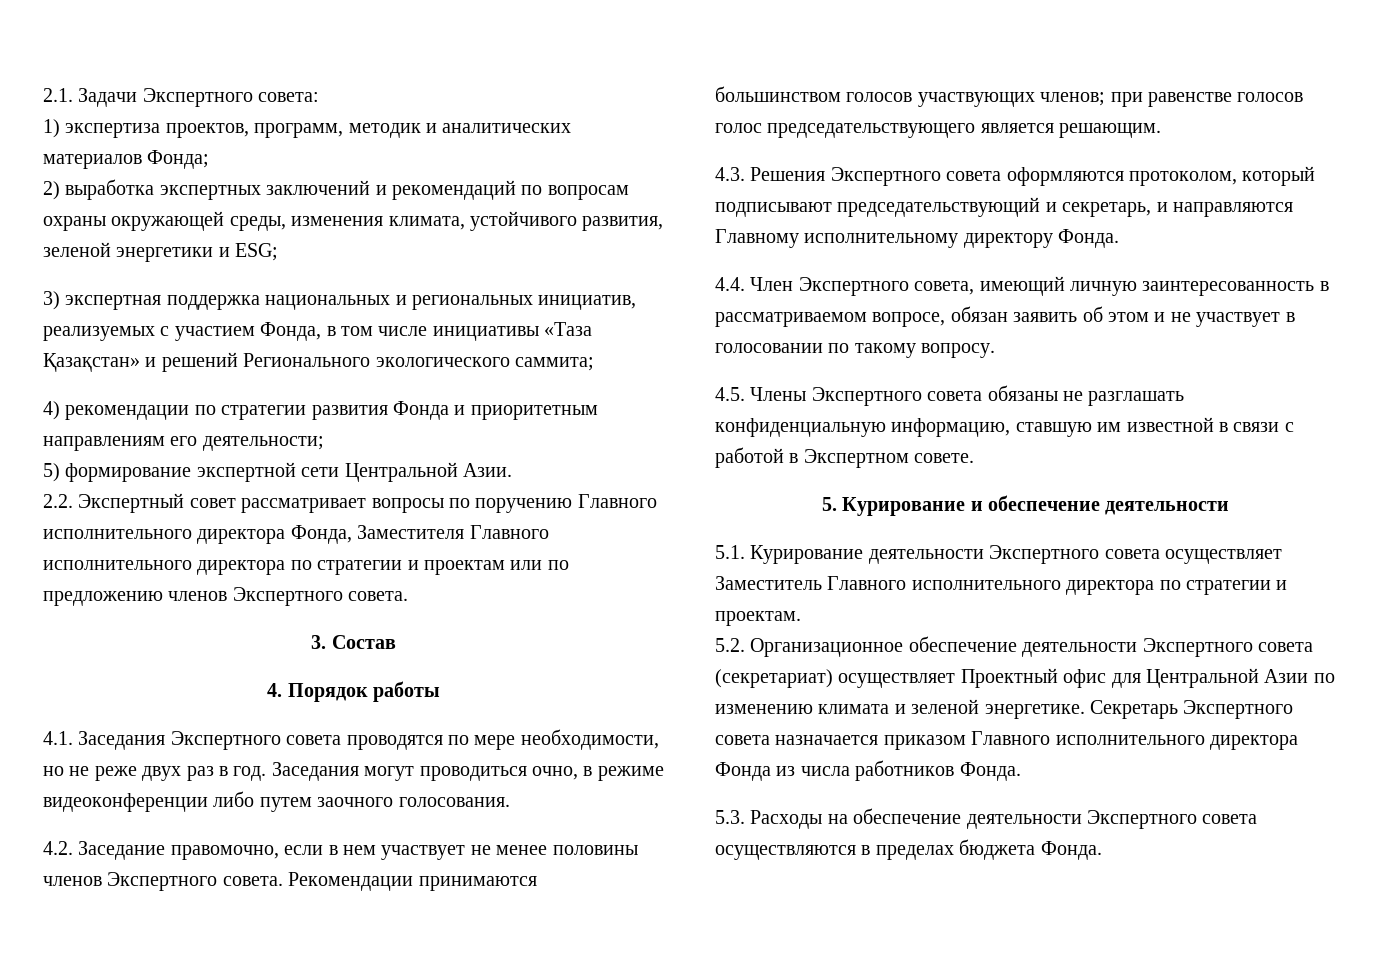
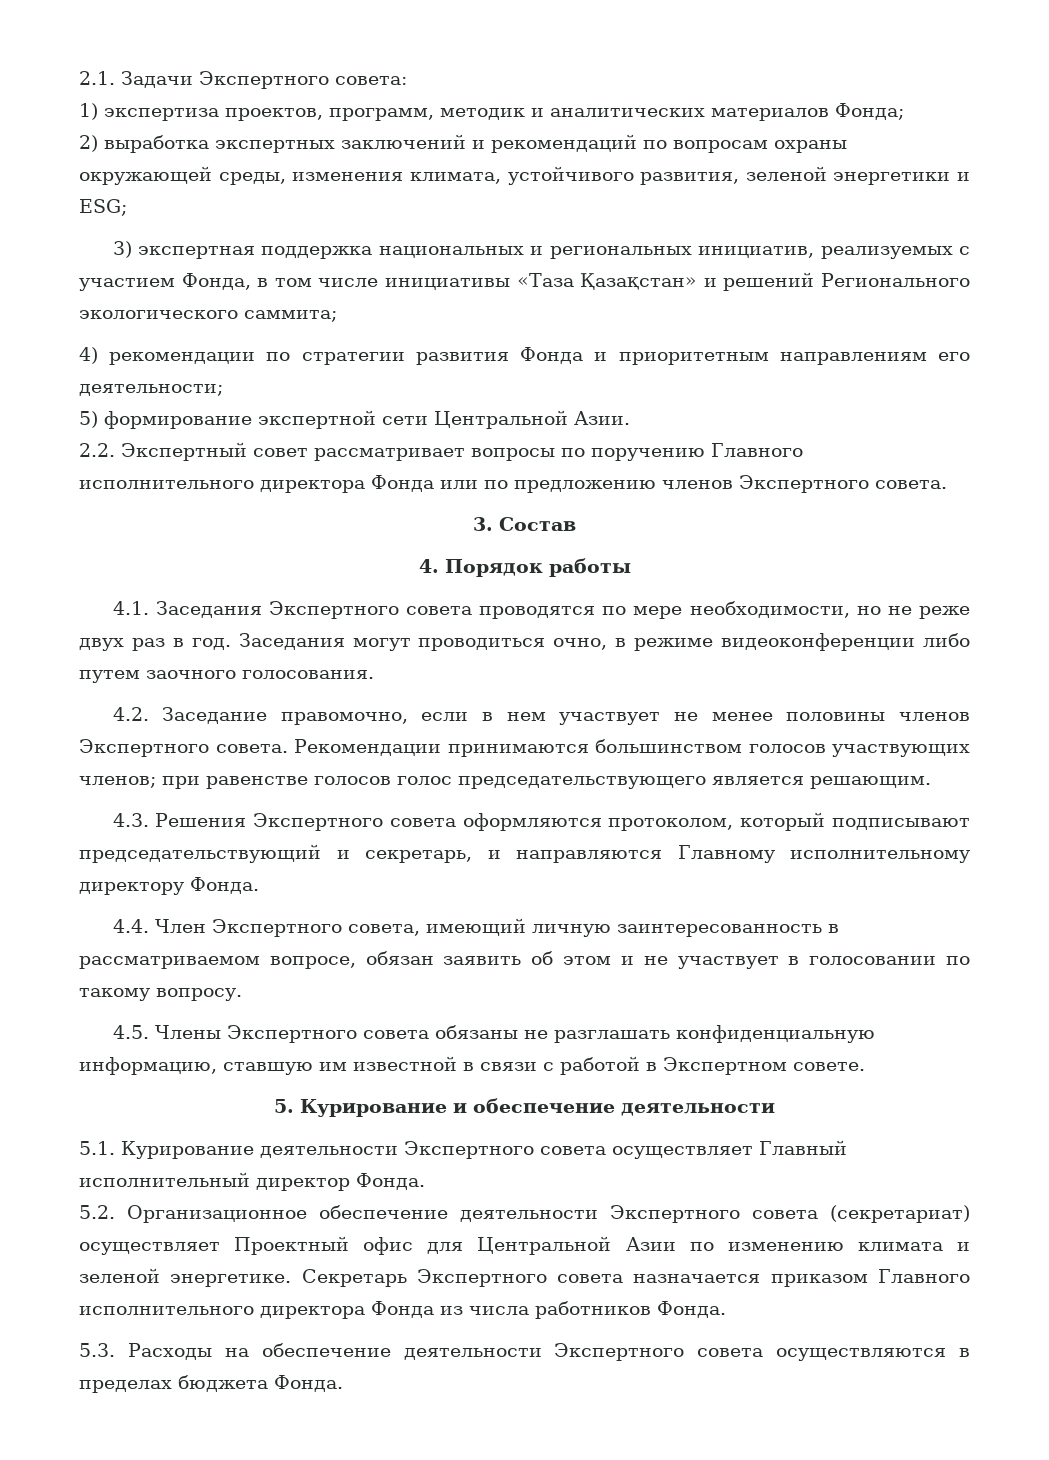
[290,525,549,544] [43,560,505,575] Фонда, Заместителя Главного исполнительного директора по стратегии и проектам -> [371,475,434,492] Фонда
[715,576,1288,595] [715,611,801,626] Заместитель Главного исполнительного директора по стратегии и проектам. -> [759,1140,847,1155] [79,1172,425,1191] Главный исполнительный директор Фонда.

